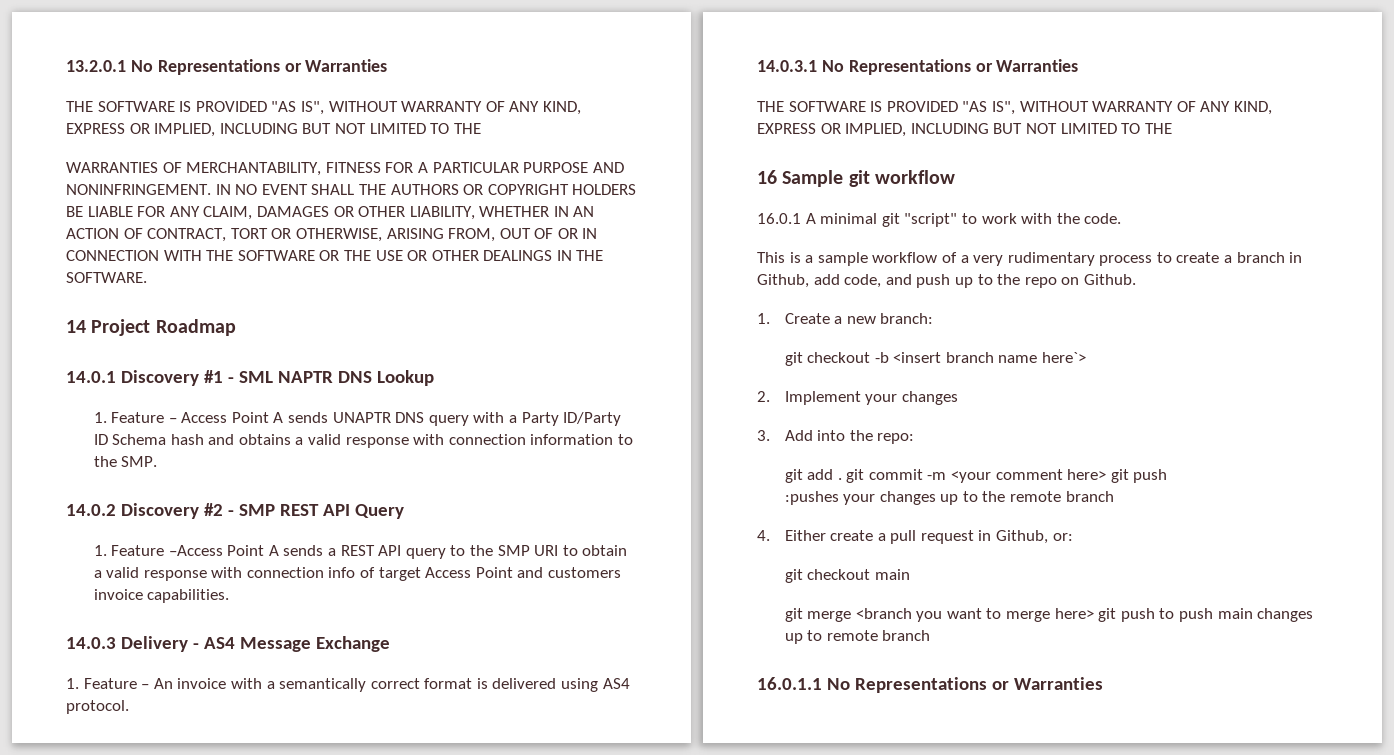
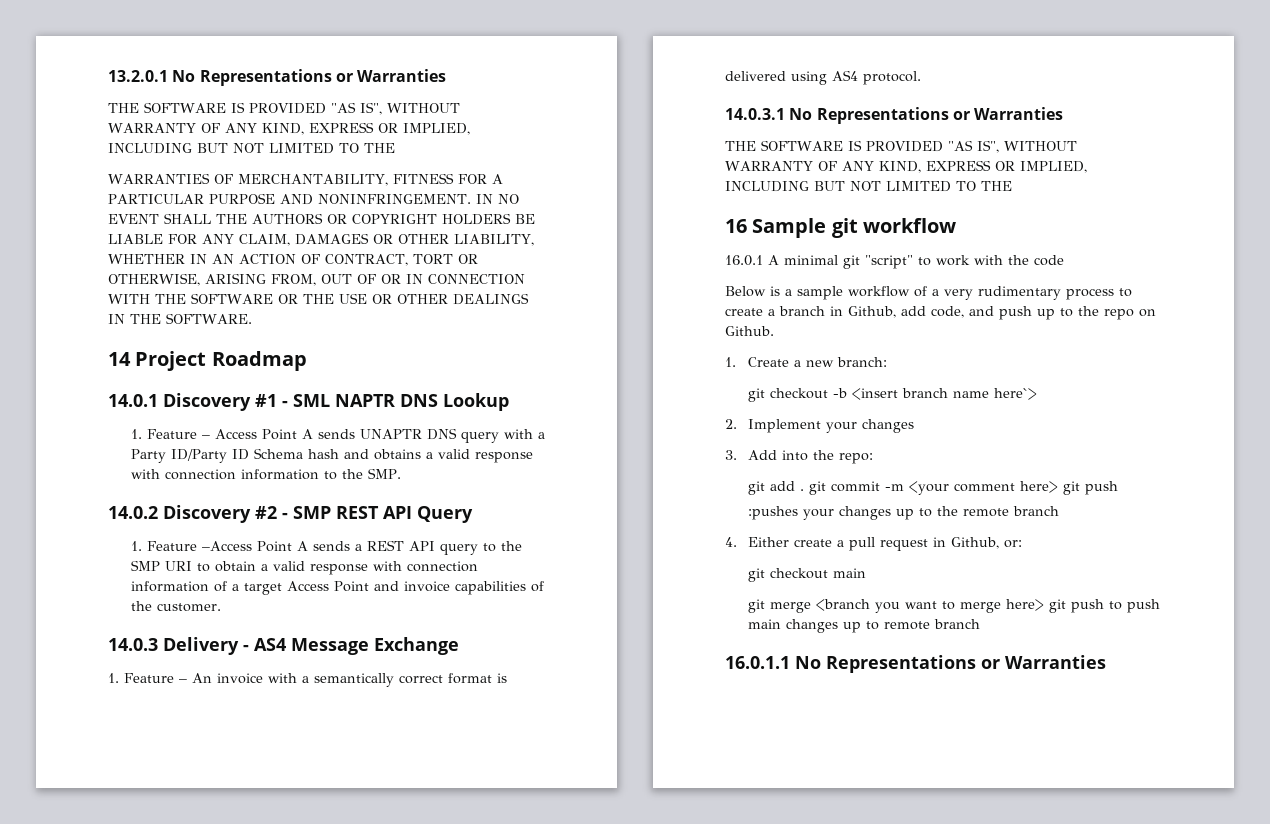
[328,567,376,578] info of -> [130,581,239,592] information of a
[548,567,622,578] [93,589,230,603] customers invoice capabilities. -> [403,581,544,595] [130,601,221,612] invoice capabilities of the customer.
[1084,213,1122,224] [757,252,785,263] code. // This -> [1034,255,1064,266] [725,286,766,297] code // Below

